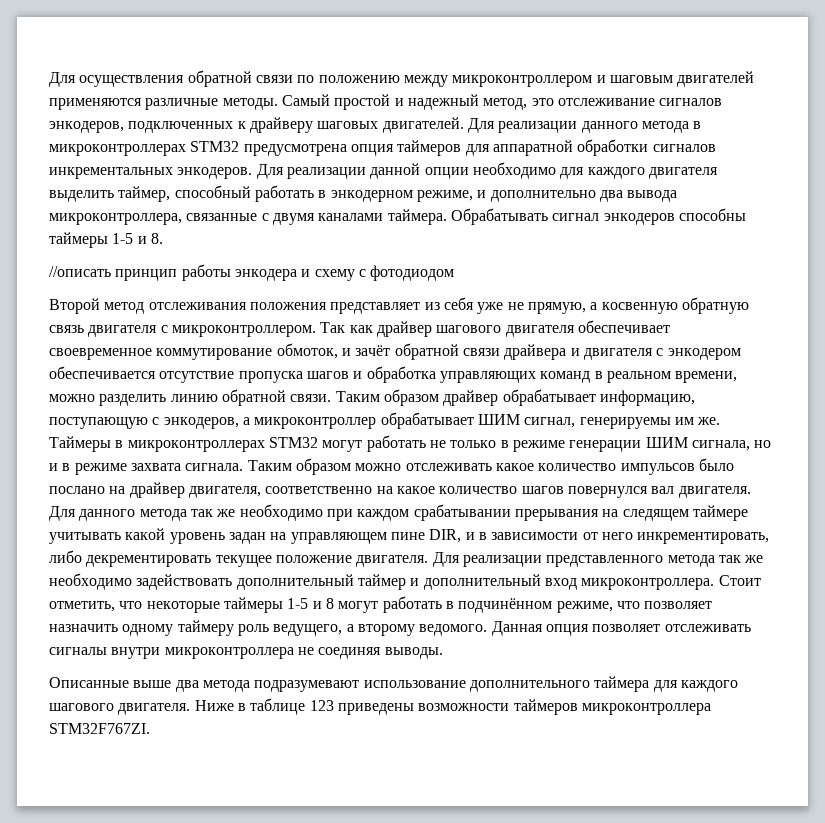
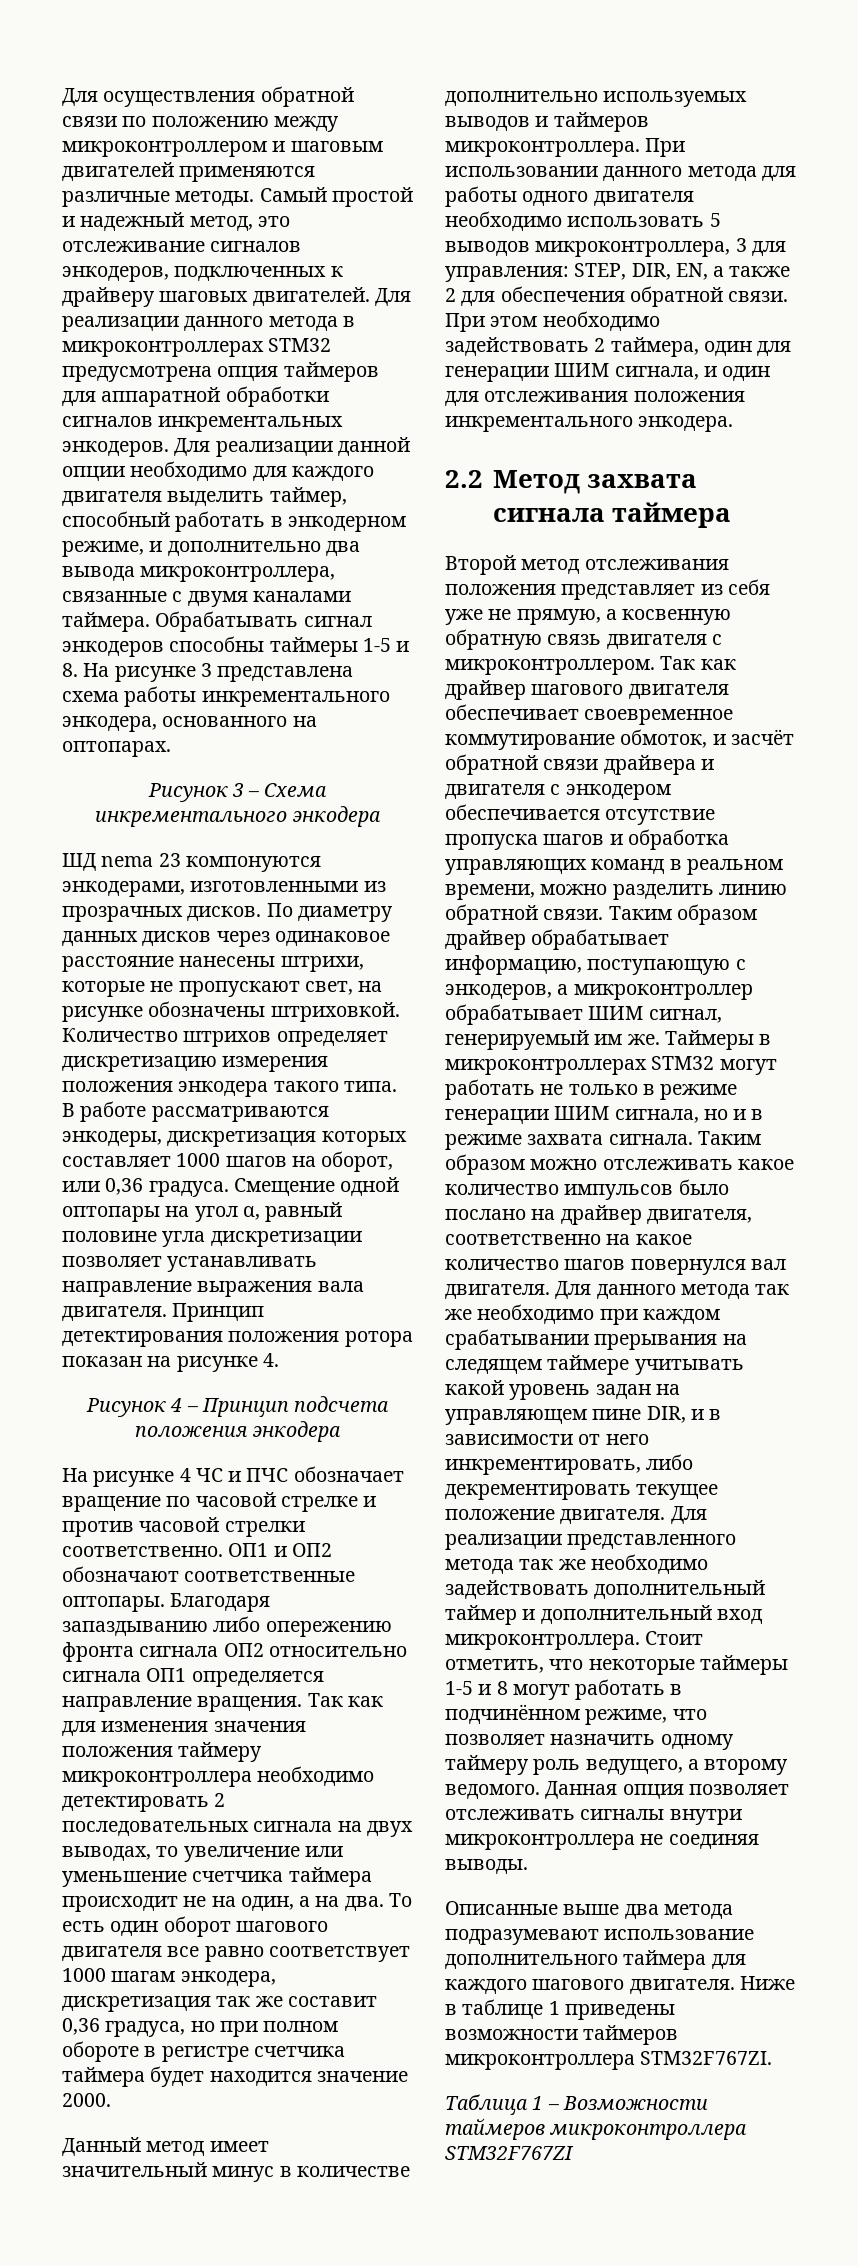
[49,264,455,281] // //описать принцип работы энкодера и схему с фотодиодом -> [83,663,354,682] [62,686,390,707] [62,716,317,732] [62,741,171,757] [147,783,328,802] [95,806,381,827] [62,853,321,872] [62,881,386,897] [62,903,393,922] [62,931,390,947] [62,956,364,972] [62,981,383,997] [62,1001,400,1022] [62,1028,388,1047] [62,1056,329,1072] [62,1081,397,1097] [62,1101,329,1122] [62,1131,407,1147] [62,1151,394,1172] [62,1177,400,1197] [62,1202,343,1222] [62,1231,362,1247] [62,1256,318,1272] [62,1281,364,1297] [62,1303,265,1322] [62,1331,413,1347] [62,1353,279,1372] [85,1396,390,1417] [134,1421,342,1442] [62,1466,404,1487] [62,1492,377,1512] [62,1517,305,1537] [62,1543,332,1557] [62,1566,356,1582] [62,1593,271,1612] [62,1616,392,1637] [62,1642,407,1662] [62,1668,324,1687] [62,1693,383,1712] [62,1721,306,1736] [62,1742,263,1762] [62,1766,375,1787] [62,1793,226,1812] [62,1821,413,1837] [62,1846,343,1862] [62,1867,372,1887] [62,1893,412,1912] [62,1916,328,1937] [62,1946,410,1962] [62,1968,276,1987] [62,1996,377,2012] [62,2018,339,2037] [62,2041,345,2062] [62,2066,408,2087] [62,2093,111,2107] [62,2137,269,2156] [62,2162,410,2182] [445,91,748,107] [445,112,649,132] [445,138,686,157] [445,166,796,181] [445,186,694,207] [445,211,721,231] [445,238,786,257] [445,263,791,282] [445,286,789,307] [445,311,660,332] [445,337,792,357] [445,363,771,382] [445,391,745,406] [445,416,734,432] [445,470,697,494] [492,502,731,528] На рисунке 3 представлена схема работы инкрементального энкодера, основанного на оптопарах. // Рисунок 3 – Схема инкрементального энкодера // ШД nema 23 компонуются энкодерами, изготовленными из прозрачных дисков. По диаметру данных дисков через одинаковое расстояние нанесены штрихи, которые не пропускают свет, на рисунке обозначены штриховкой. Количество штрихов определяет дискретизацию измерения положения энкодера такого типа. В работе рассматриваются энкодеры, дискретизация которых составляет 1000 шагов на оборот, или 0,36 градуса. Смещение одной оптопары на угол α, равный половине угла дискретизации позволяет устанавливать направление выражения вала двигателя. Принцип детектирования положения ротора показан на рисунке 4. // Рисунок 4 – Принцип подсчета положения энкодера // На рисунке 4 ЧС и ПЧС обозначает вращение по часовой стрелке и против часовой стрелки соответственно. ОП1 и ОП2 обозначают соответственные оптопары. Благодаря запаздыванию либо опережению фронта сигнала ОП2 относительно сигнала ОП1 определяется направление вращения. Так как для изменения значения положения таймеру микроконтроллера необходимо детектировать 2 последовательных сигнала на двух выводах, то увеличение или уменьшение счетчика таймера происходит не на один, а на два. То есть один оборот шагового двигателя все равно соответствует 1000 шагам энкодера, дискретизация так же составит 0,36 градуса, но при полном обороте в регистре счетчика таймера будет находится значение 2000. // Данный метод имеет значительный минус в количестве дополнительно используемых выводов и таймеров микроконтроллера. При использовании данного метода для работы одного двигателя необходимо использовать 5 выводов микроконтроллера, 3 для управления: STEP, DIR, EN, а также 2 для обеспечения обратной связи. При этом необходимо задействовать 2 таймера, один для генерации ШИМ сигнала, и один для отслеживания положения инкрементального энкодера. // 2.2 Метод захвата сигнала таймера
[355,345,391,356] зачёт -> [730,729,794,745] засчёт
[579,417,671,429] генерируемы -> [445,1030,589,1050] генерируемый
[309,700,334,711] 123 -> [548,2001,560,2015] 1
(150, 728) none -> [445,2094,708,2115] [445,2118,748,2140] [445,2146,574,2160] // Таблица 1 – Возможности таймеров микроконтроллера STM32F767ZI

